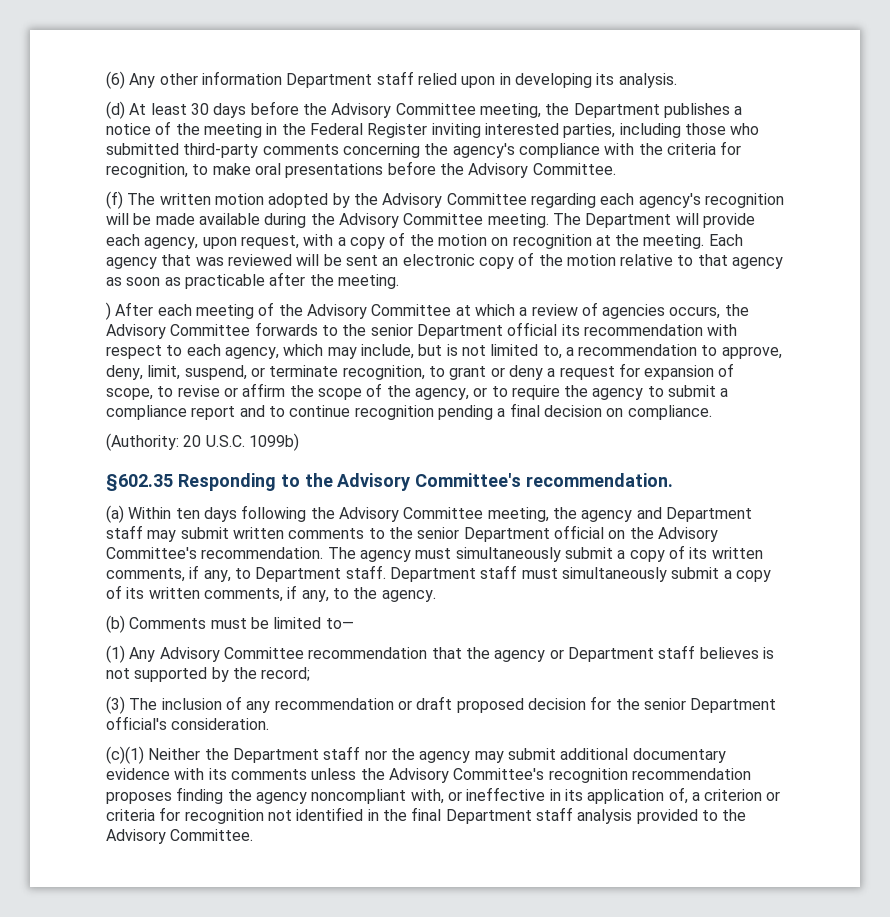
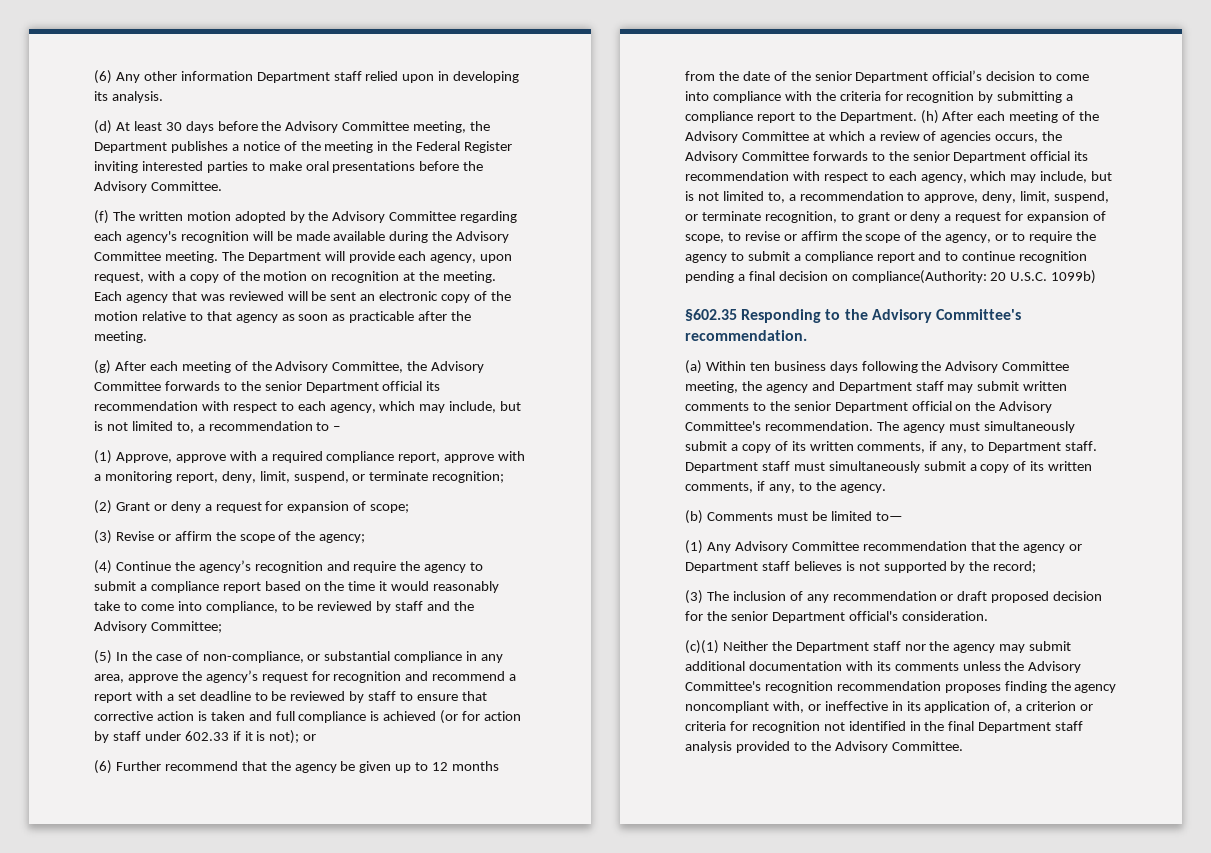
[563,123,760,138] [106,141,742,158] [106,163,188,178] parties, including those who submitted third-party comments concerning the agency's compliance with the criteria for recognition, -> [206,161,248,173] parties
[106,302,111,320] ) -> [94,360,485,374] [94,381,441,393] [94,401,522,413] [94,421,341,433] [94,450,526,464] [94,471,505,483] [94,500,410,514] [94,530,366,544] [94,560,484,574] [94,581,500,593] [94,601,475,613] [94,621,222,633] [94,650,504,664] [94,670,517,683] [94,691,487,703] [94,710,522,724] [94,730,317,744] [94,760,500,774] [685,70,1090,83] [685,91,1074,103] [685,110,939,124] (g) After each meeting of the Advisory Committee, the Advisory Committee forwards to the senior Department official its recommendation with respect to each agency, which may include, but is not limited to, a recommendation to – // (1) Approve, approve with a required compliance report, approve with a monitoring report, deny, limit, suspend, or terminate recognition; // (2) Grant or deny a request for expansion of scope; // (3) Revise or affirm the scope of the agency; // (4) Continue the agency’s recognition and require the agency to submit a compliance report based on the time it would reasonably take to come into compliance, to be reviewed by staff and the Advisory Committee; // (5) In the case of non-compliance, or substantial compliance in any area, approve the agency’s request for recognition and recommend a report with a set deadline to be reviewed by staff to ensure that corrective action is taken and full compliance is achieved (or for action by staff under 602.33 if it is not); or // (6) Further recommend that the agency be given up to 12 months from the date of the senior Department official’s decision to come into compliance with the criteria for recognition by submitting a compliance report to the Department. (h)
[627,405,712,420] [106,433,179,451] compliance. // (Authority: -> [851,270,987,284] compliance(Authority:
(200, 513) none -> [773,361,826,371] business
[632,748,726,763] [106,768,170,780] documentary evidence -> [748,661,842,671] documentation

